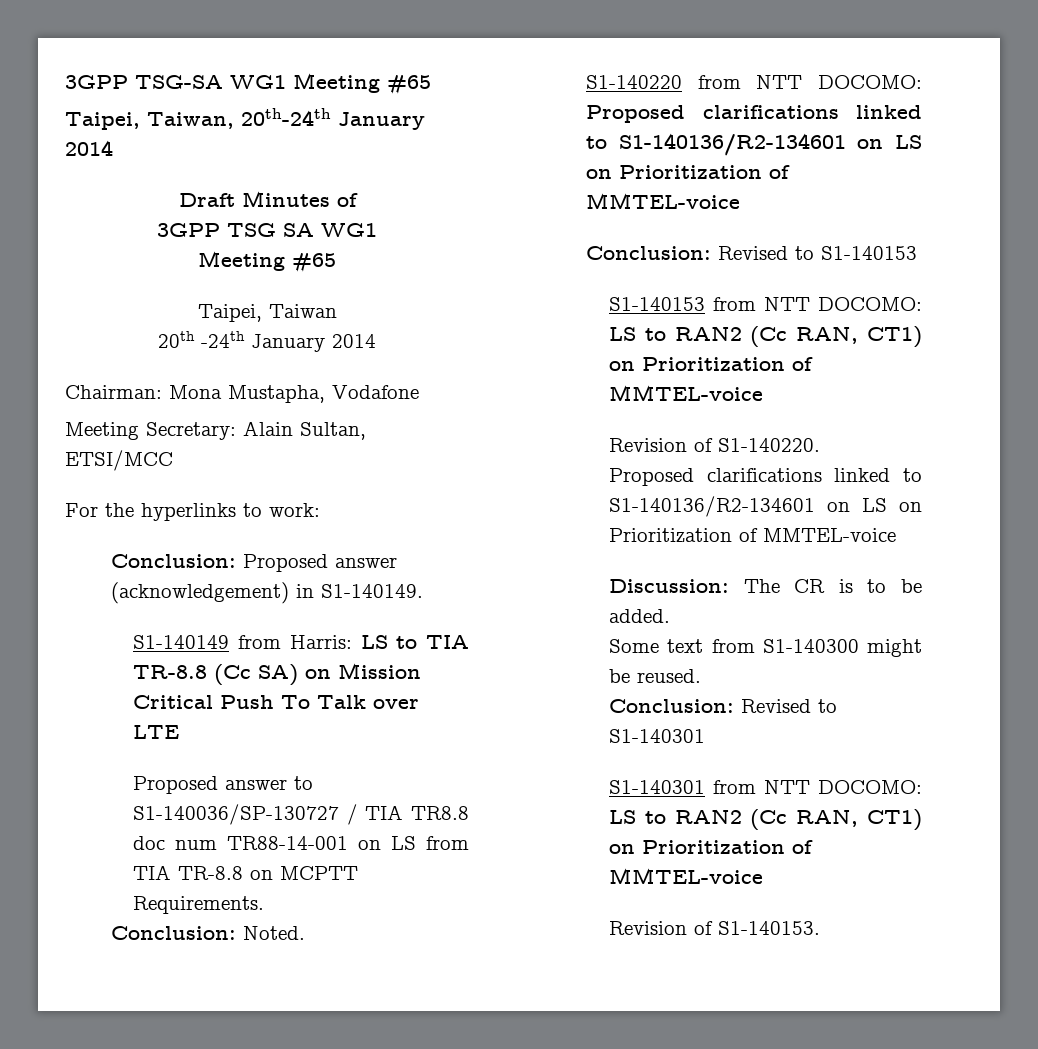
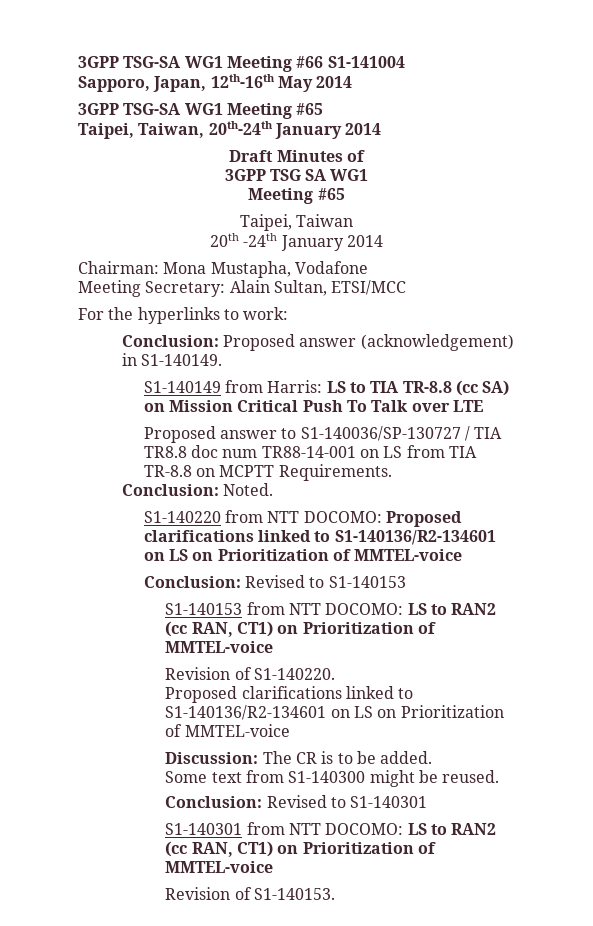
[65,73,380,93] 3GPP TSG-SA WG1 Meeting -> [78,56,405,72] [78,74,353,92] [78,103,292,119] 3GPP TSG-SA WG1 Meeting #66 S1-141004 // Sapporo, Japan, 12th-16th May 2014 // 3GPP TSG-SA WG1 Meeting
[214,664,252,685] (Cc -> [455,380,478,396] (cc
[750,326,788,347] (Cc -> [165,621,188,637] (cc
[750,809,788,830] (Cc -> [165,841,188,857] (cc

